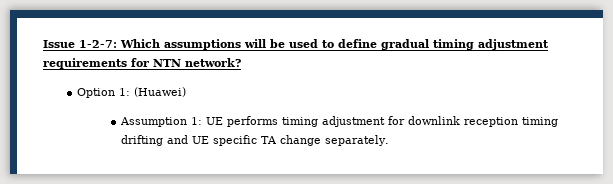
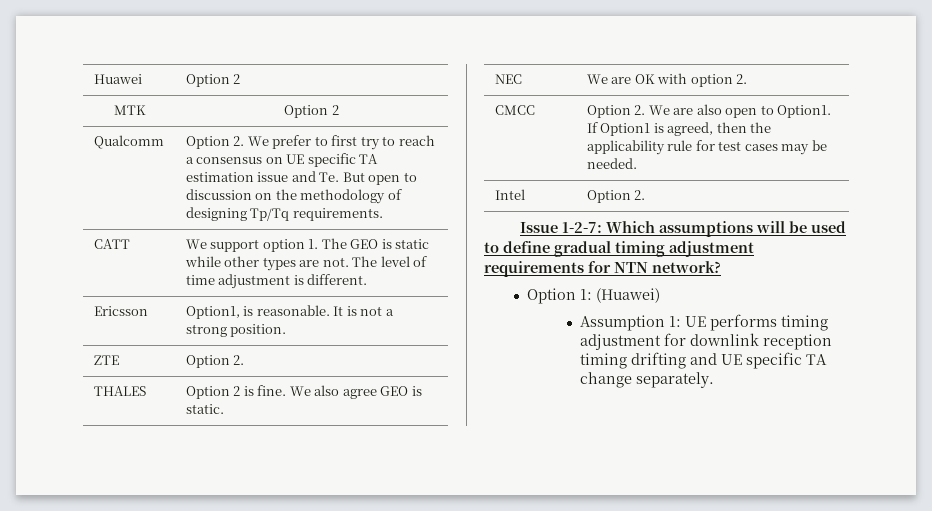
(43, 44) none -> [93,74,142,84] [185,74,241,87] [113,105,146,115] [284,105,339,118] [93,135,164,149] [185,135,435,150] [185,153,379,167] [185,171,417,185] [185,189,402,204] [185,207,383,221] [93,239,130,249] [185,238,430,252] [184,256,428,271] [185,274,368,289] [93,306,148,316] [185,305,394,319] [185,324,287,337] [93,355,119,365] [185,355,245,368] [93,386,146,396] [185,385,422,399] [185,404,224,414] [494,74,522,84] [586,73,748,87] [494,105,535,115] [586,104,832,118] [586,122,772,136] [586,140,827,155] [586,158,637,169] [494,189,525,200] [586,190,646,203] Huawei | Option 2 // MTK | Option 2 // Qualcomm | Option 2. We prefer to first try to reach a consensus on UE specific TA estimation issue and Te. But open to discussion on the methodology of designing Tp/Tq requirements. // CATT | We support option 1. The GEO is static while other types are not. The level of time adjustment is different. // Ericsson | Option1, is reasonable. It is not a strong position. // ZTE | Option 2. // THALES | Option 2 is fine. We also agree GEO is static. // NEC | We are OK with option 2. // CMCC | Option 2. We are also open to Option1. If Option1 is agreed, then the applicability rule for test cases may be needed. // Intel | Option 2. //

